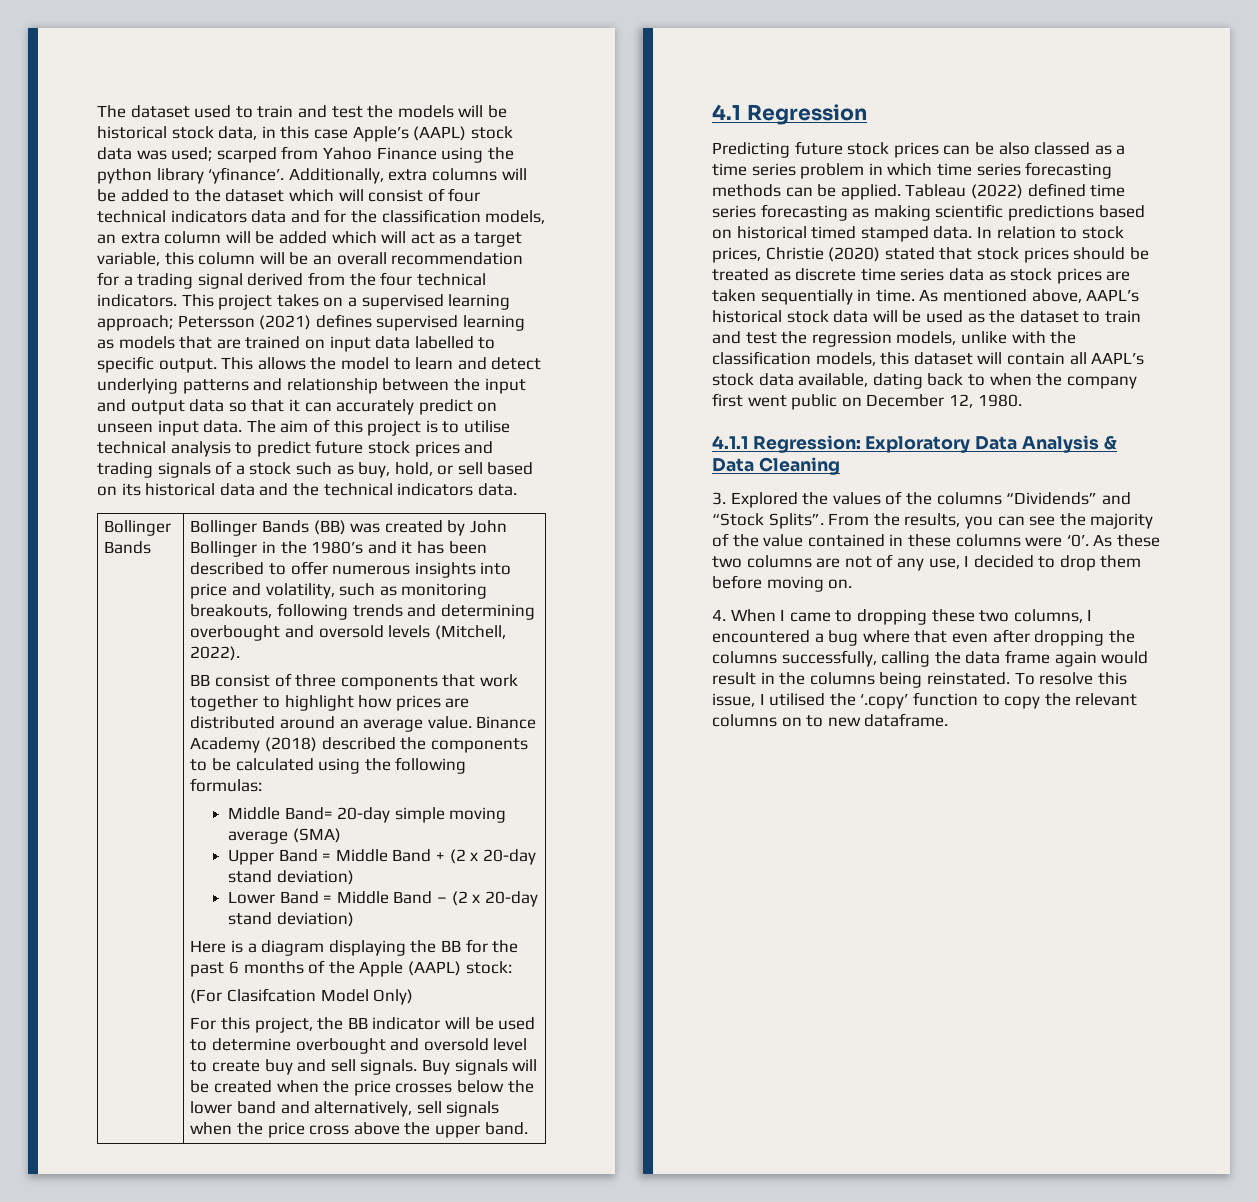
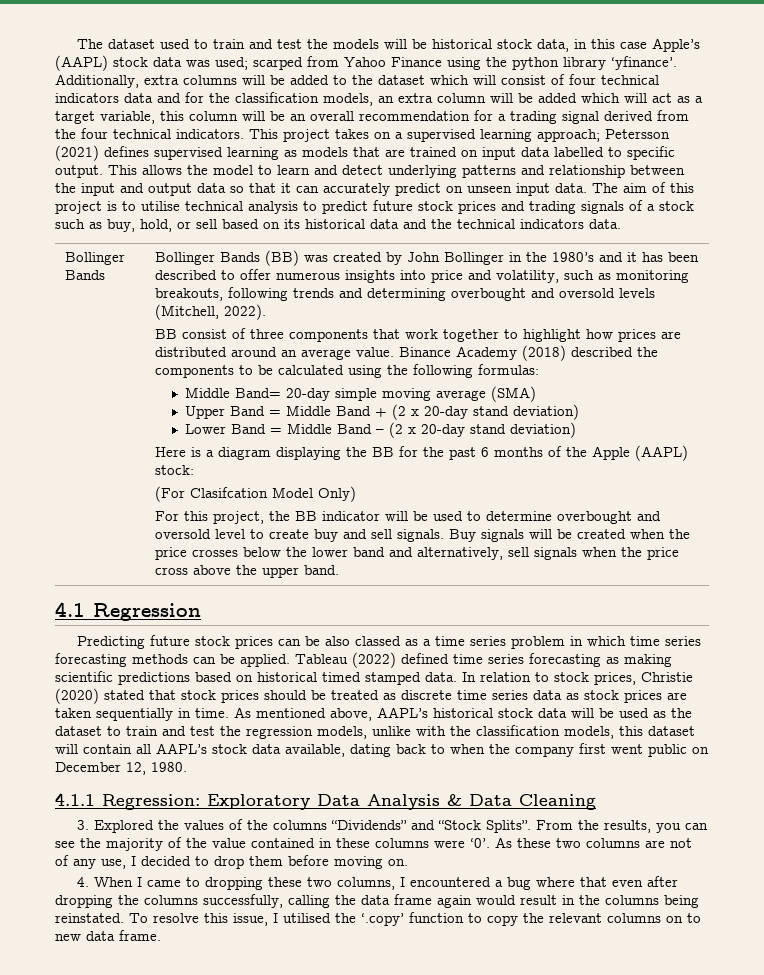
[864,713,949,727] dataframe. -> [86,930,161,941] data frame.

